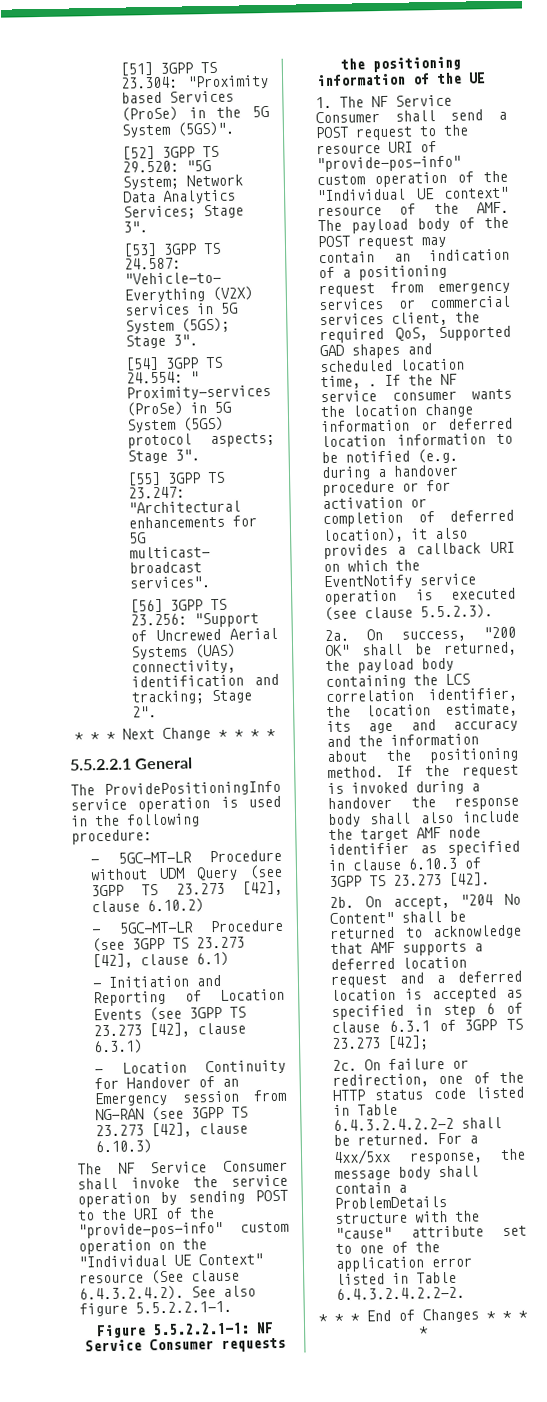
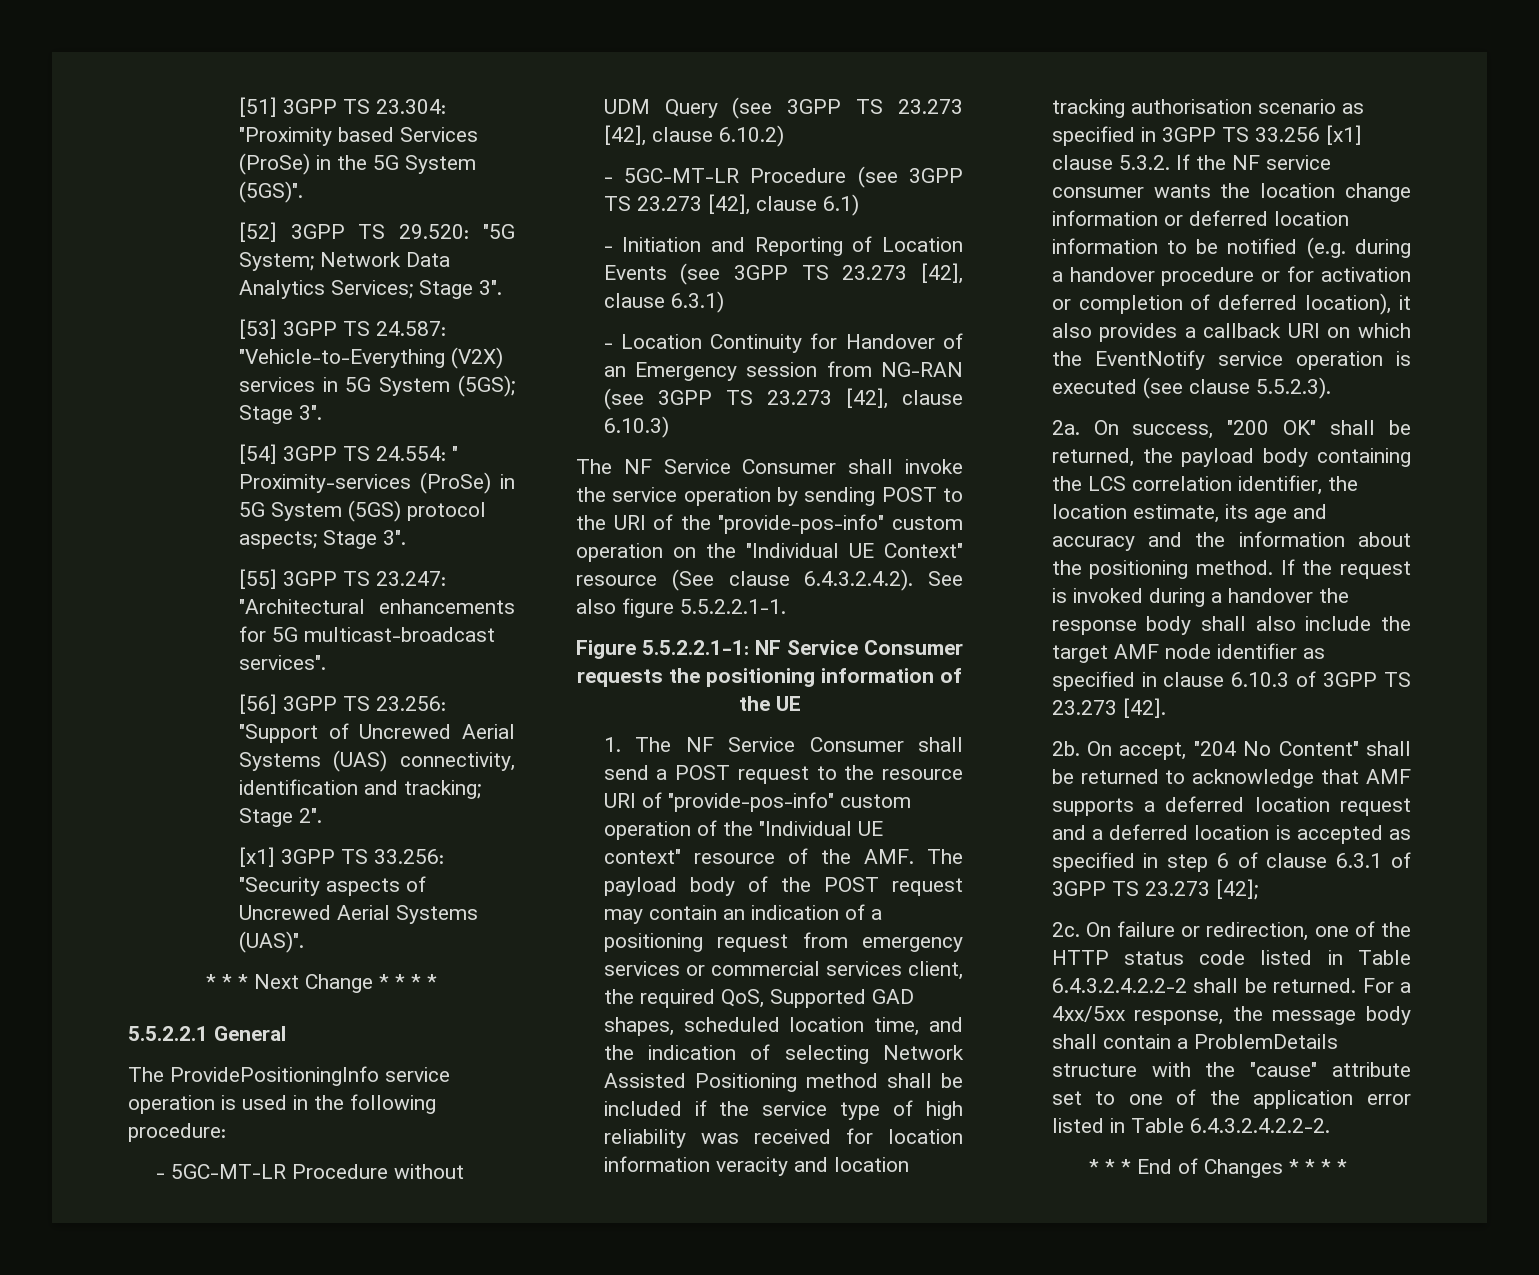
(157, 712) none -> [238,847,444,867] [238,876,426,896] [238,905,478,924] [238,931,304,953] // [x1] 3GPP TS 33.256: "Security aspects of Uncrewed Aerial Systems (UAS)".
[351,343,433,359] shapes and -> [603,1017,674,1036] shapes,
[368,384,378,387] . -> [928,1017,963,1032] [603,1044,964,1064] [603,1073,963,1092] [603,1100,963,1120] [603,1128,963,1148] [603,1156,909,1176] [1051,99,1364,118] [1051,125,1362,146] [1051,155,1170,170] and the indication of selecting Network Assisted Positioning method shall be included if the service type of high reliability was received for location information veracity and location tracking authorisation scenario as specified in 3GPP TS 33.256 [x1] clause 5.3.2.

